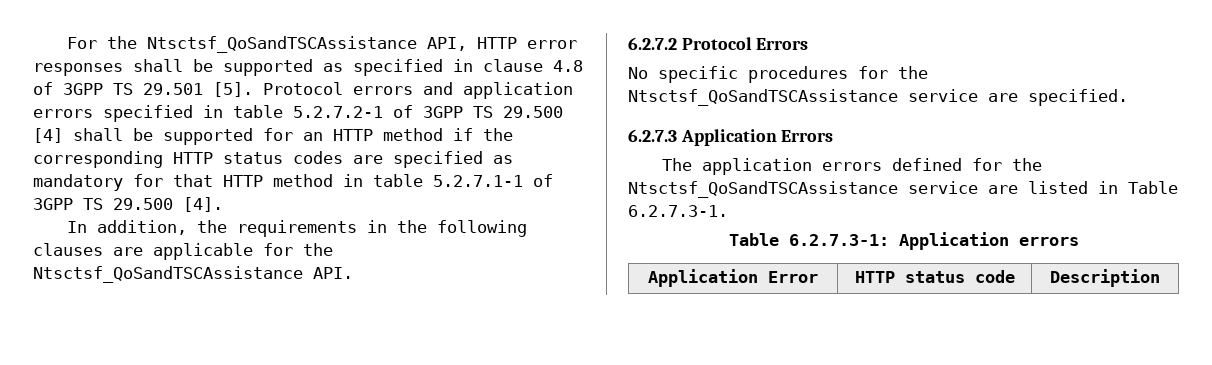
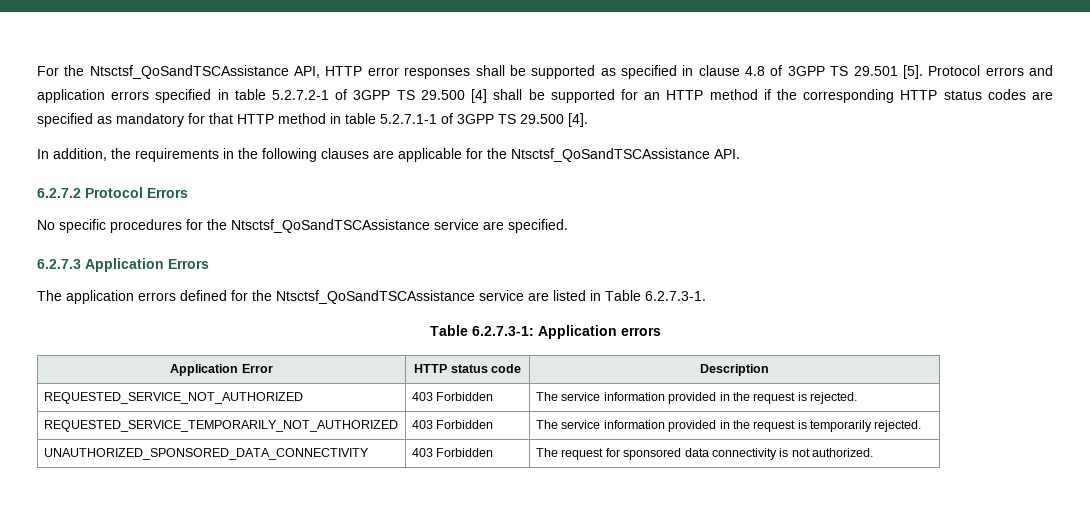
(1160, 278) none -> [43,392,303,404] [411,392,494,401] [535,392,857,404] [43,420,398,432] [411,420,494,429] [535,420,922,432] [43,448,369,460] [411,448,494,457] [535,448,873,460] // REQUESTED_SERVICE_NOT_AUTHORIZED | 403 Forbidden | The service information provided in the request is rejected. // REQUESTED_SERVICE_TEMPORARILY_NOT_AUTHORIZED | 403 Forbidden | The service information provided in the request is temporarily rejected. // UNAUTHORIZED_SPONSORED_DATA_CONNECTIVITY | 403 Forbidden | The request for sponsored data connectivity is not authorized.

